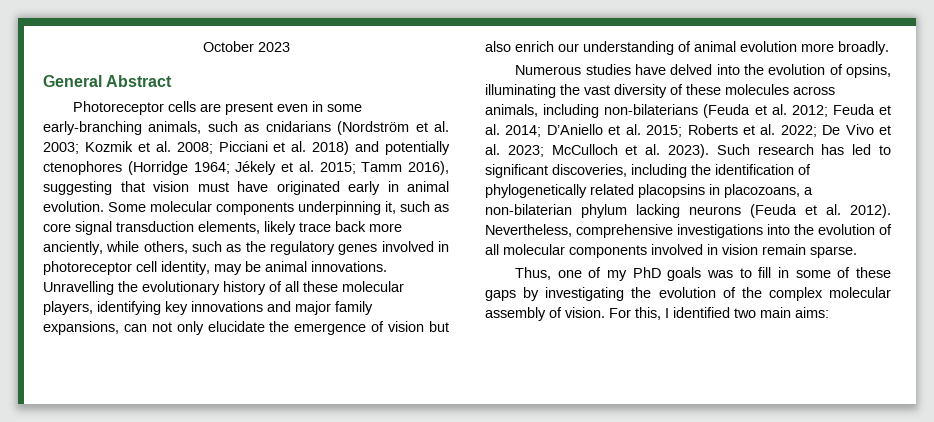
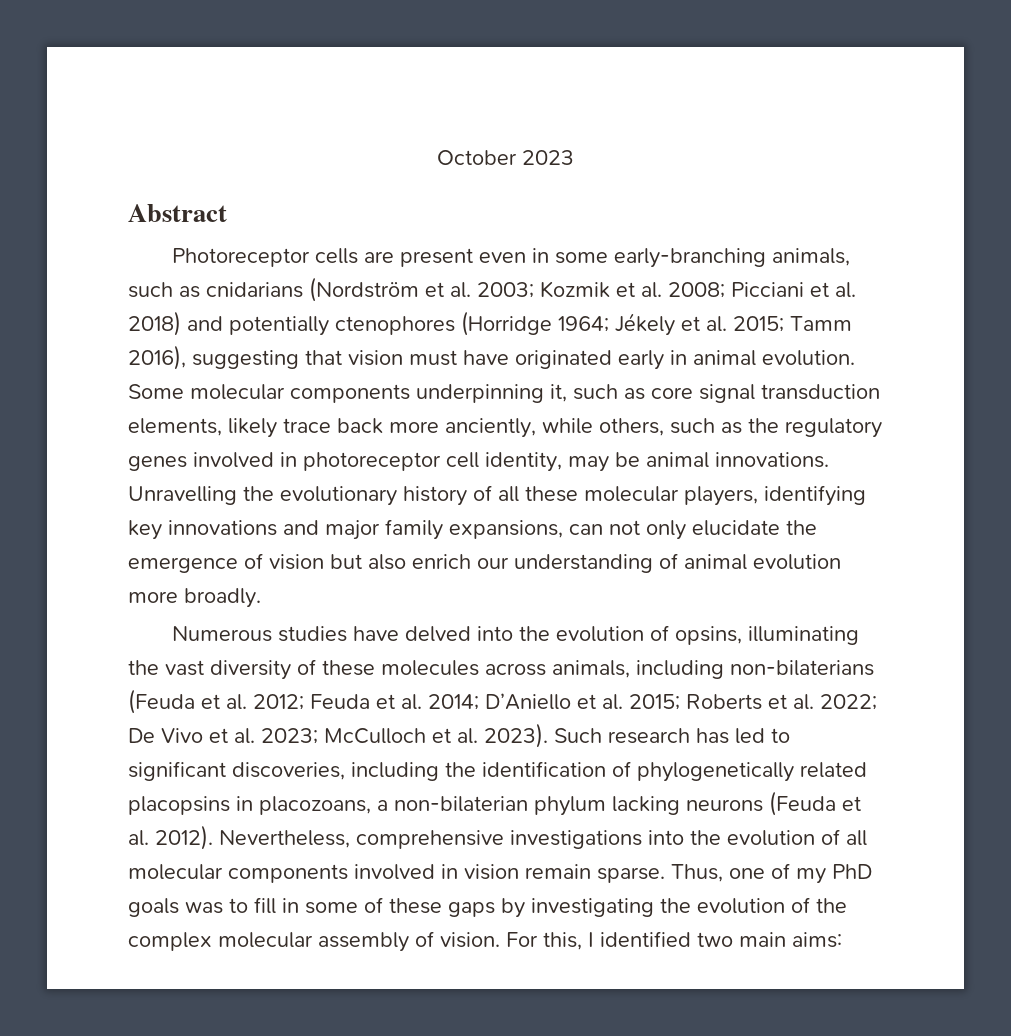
[43,75,102,87] General -> (574, 157) none
(857, 252) // -> (665, 875) none

